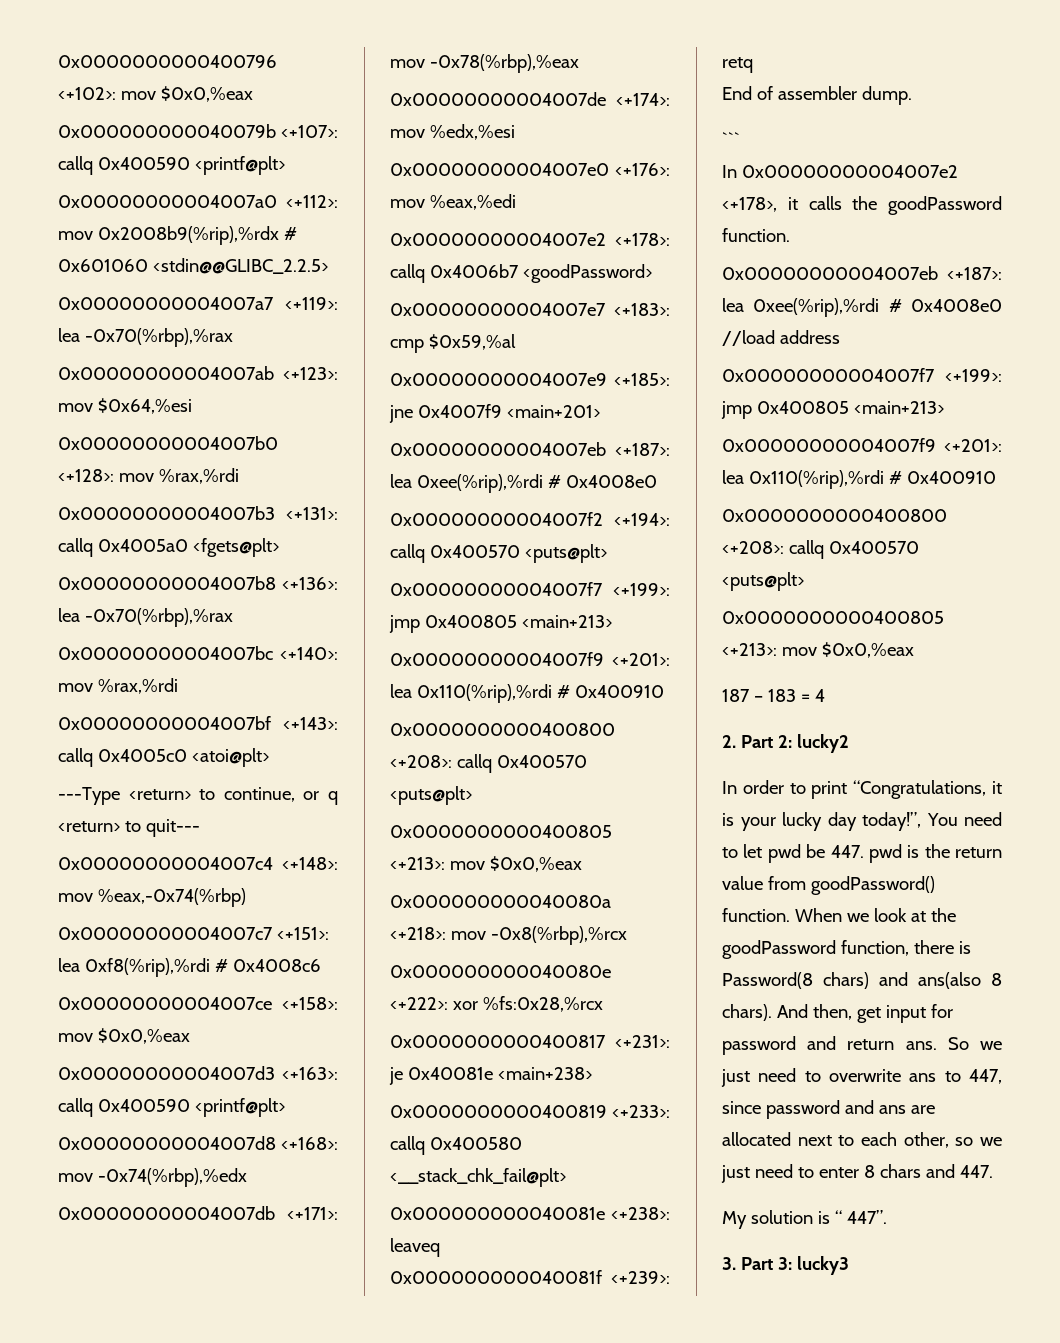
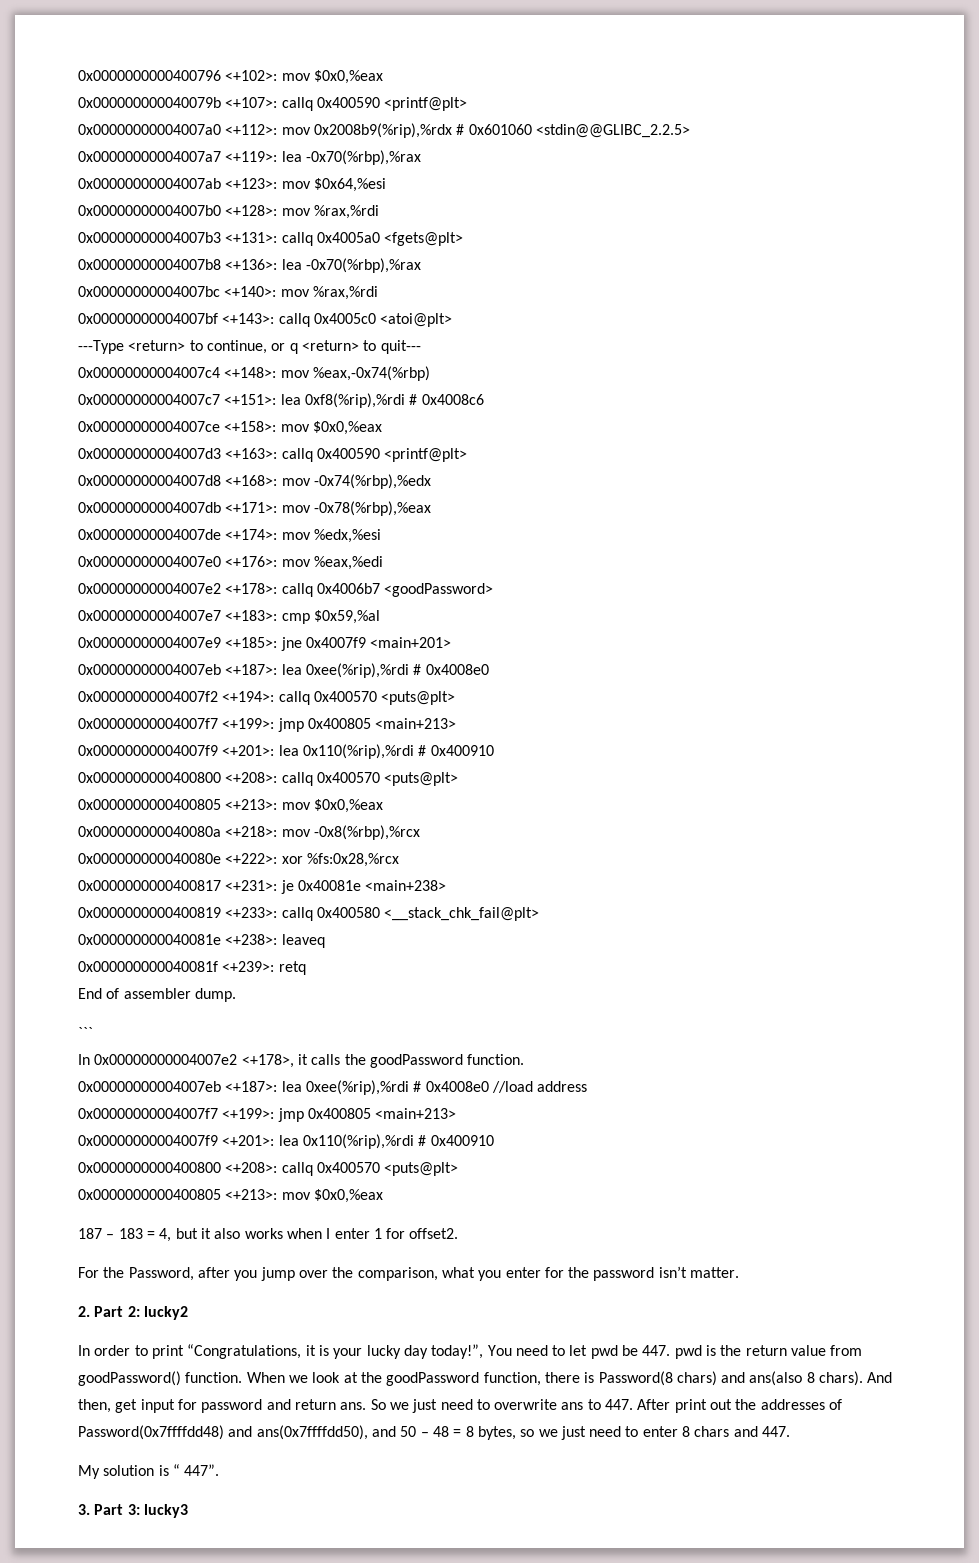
[814,689,825,702] 4 -> [159,1228,459,1242] [78,1266,740,1281] 4, but it also works when I enter 1 for offset2. // For the Password, after you jump over the comparison, what you enter for the password isn’t matter.
[969,1069,1003,1084] [722,1100,935,1119] [722,1132,949,1148] 447, since password and ans are allocated next to each other, -> [605,1399,843,1413] [78,1425,516,1440] 447. After print out the addresses of Password(0x7ffffdd48) and ans(0x7ffffdd50), and 50 – 48 = 8 bytes,

